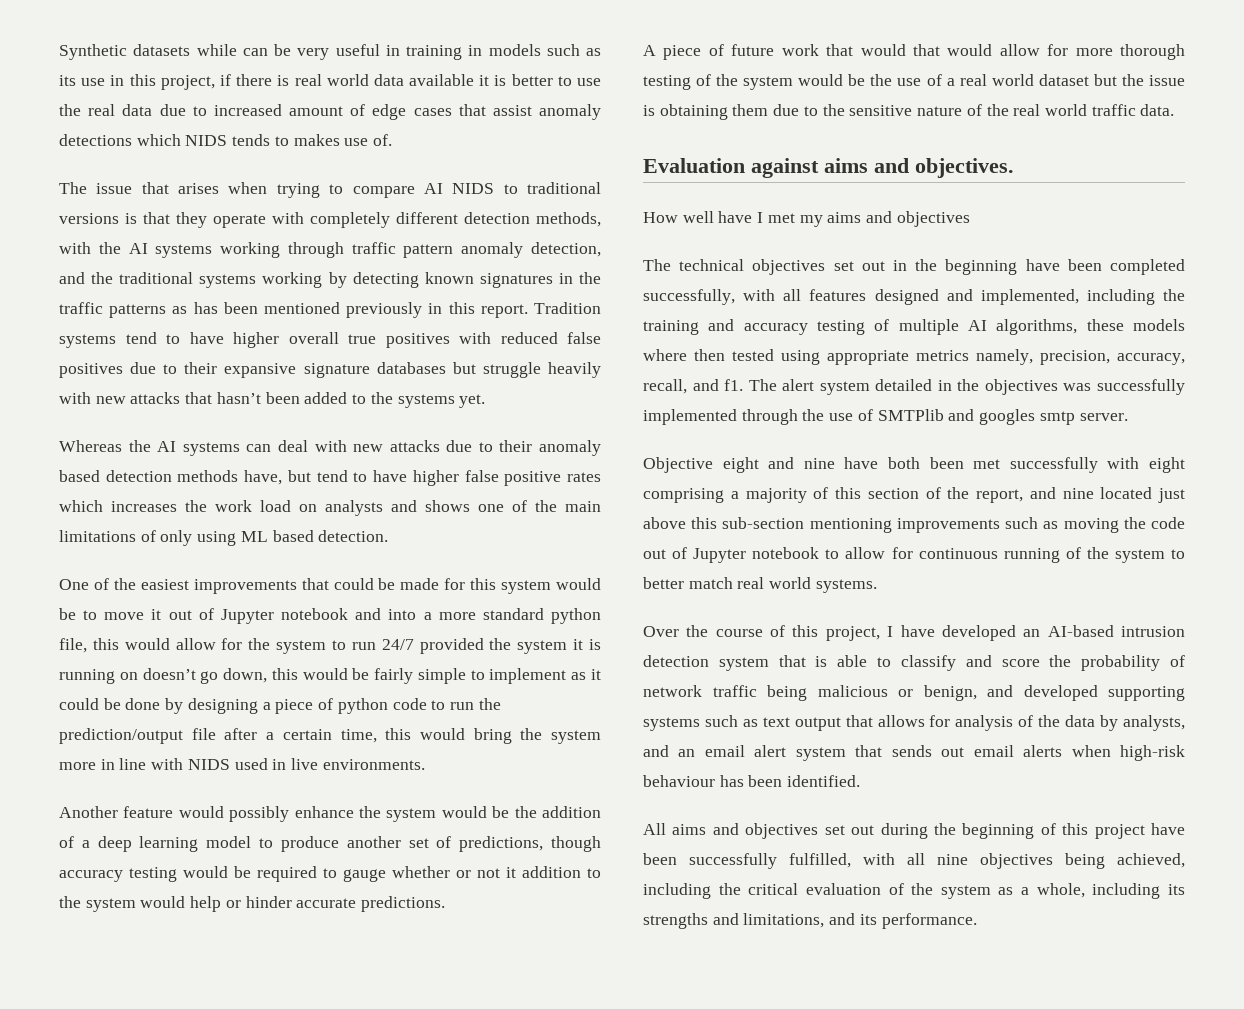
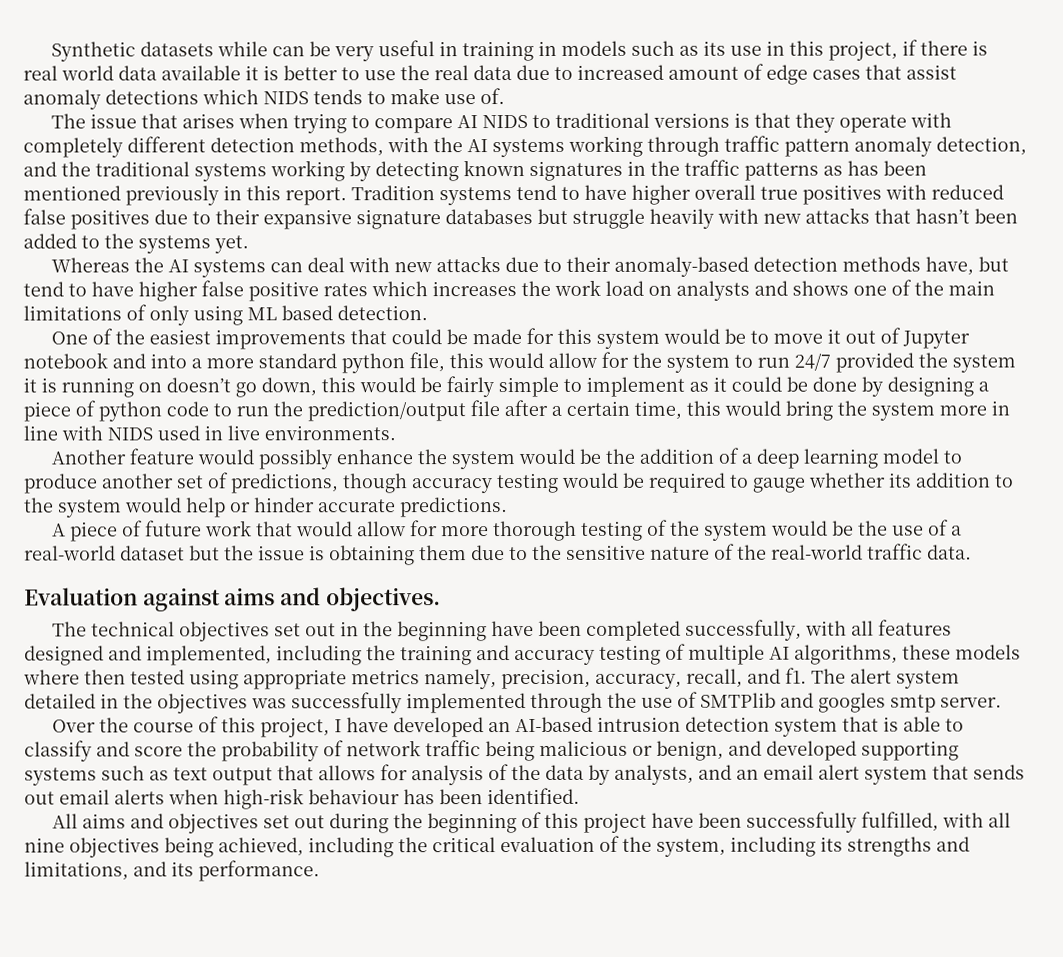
[293,134,340,146] makes -> [390,88,440,105] make
[538,440,601,456] [59,470,100,482] anomaly based -> [614,256,750,277] anomaly-based
[456,867,516,878] or not it -> [888,472,912,488] its
[912,44,993,56] that would -> (354, 529) none
[959,74,1034,86] real world -> [24,545,116,561] real-world
[1013,104,1087,116] real world -> [771,544,863,560] real-world
[643,211,970,227] // How well have I met my aims and objectives -> (441, 599) none
[643,457,1185,473] [643,487,1185,503] [643,517,1185,533] [643,547,1185,563] [643,577,877,593] // Objective eight and nine have both been met successfully with eight comprising a majority of this section of the report, and nine located just above this sub-section mentioning improvements such as moving the code out of Jupyter notebook to allow for continuous running of the system to better match real world systems. -> (1002, 702) none
[940,883,1085,899] system as a whole, -> [656,838,726,857] system,

